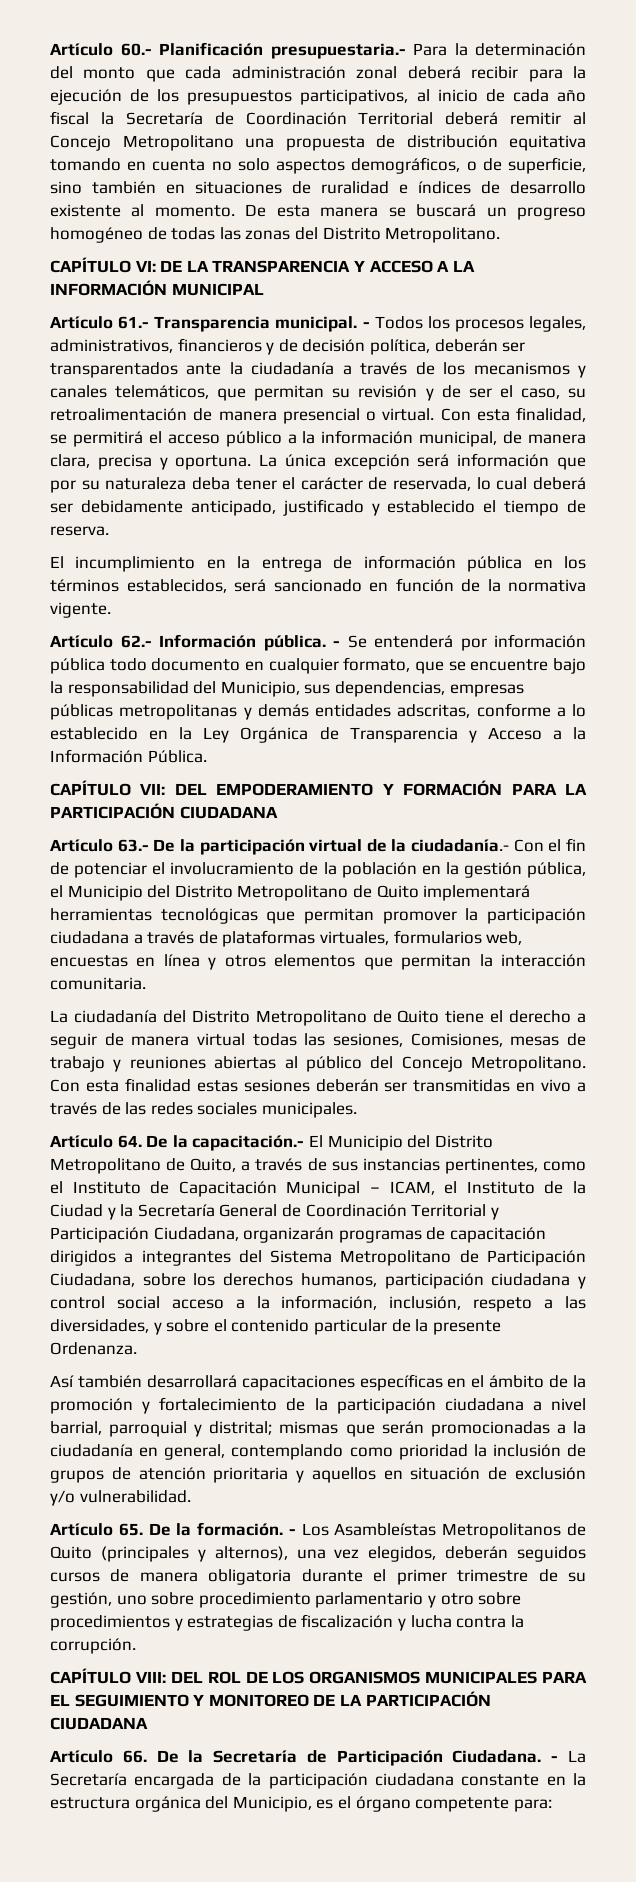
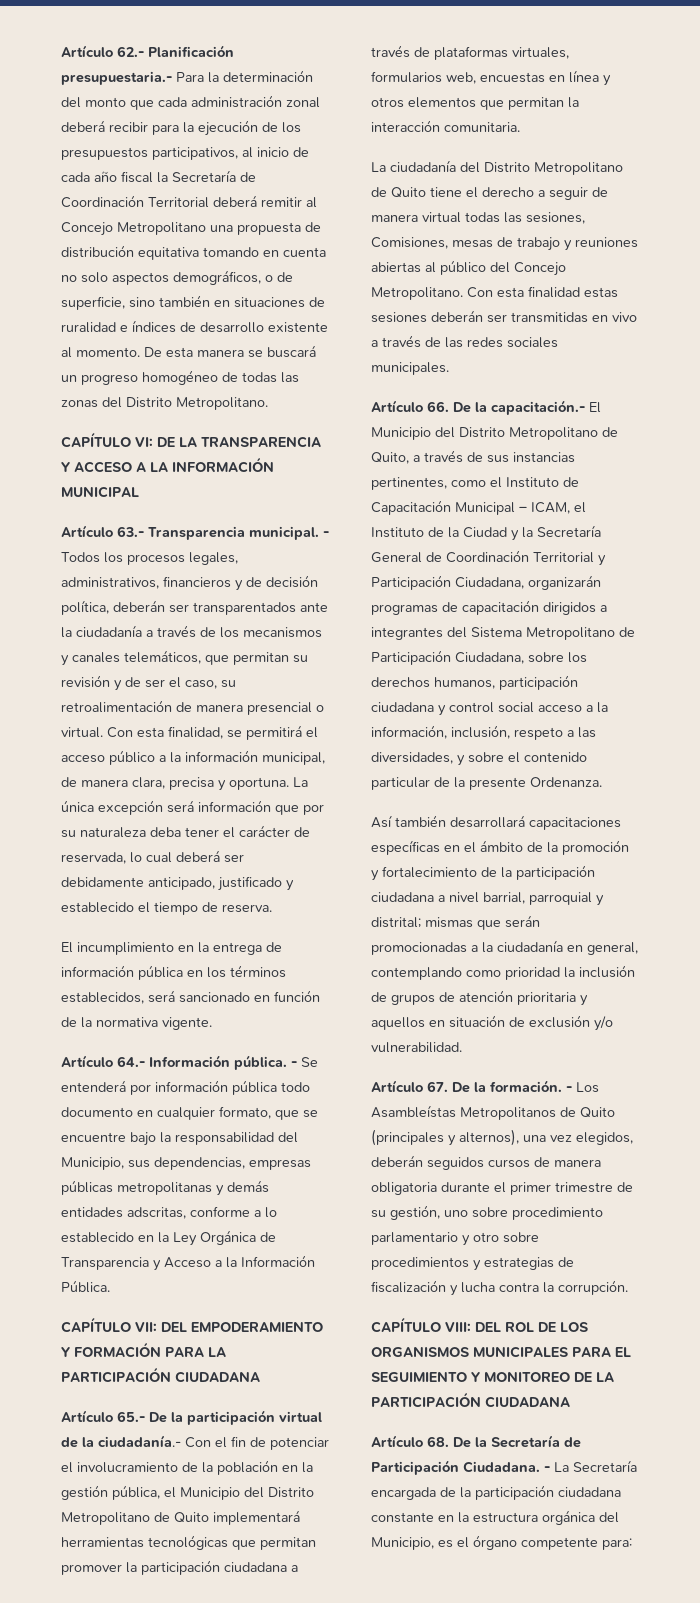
[50,43,152,56] Artículo 60.- -> [61,45,144,57] Artículo 62.-
[118,316,150,329] 61.- -> [117,526,144,537] 63.-
[120,635,152,648] 62.- -> [117,1056,145,1067] 64.-
[117,839,149,852] 63.- -> [117,1411,145,1422] 65.-
[117,1135,142,1148] 64. -> [427,401,449,412] 66.
[118,1523,143,1536] 65. -> [427,1081,448,1092] 67.
[122,1750,147,1763] 66. -> [427,1436,449,1447] 68.

